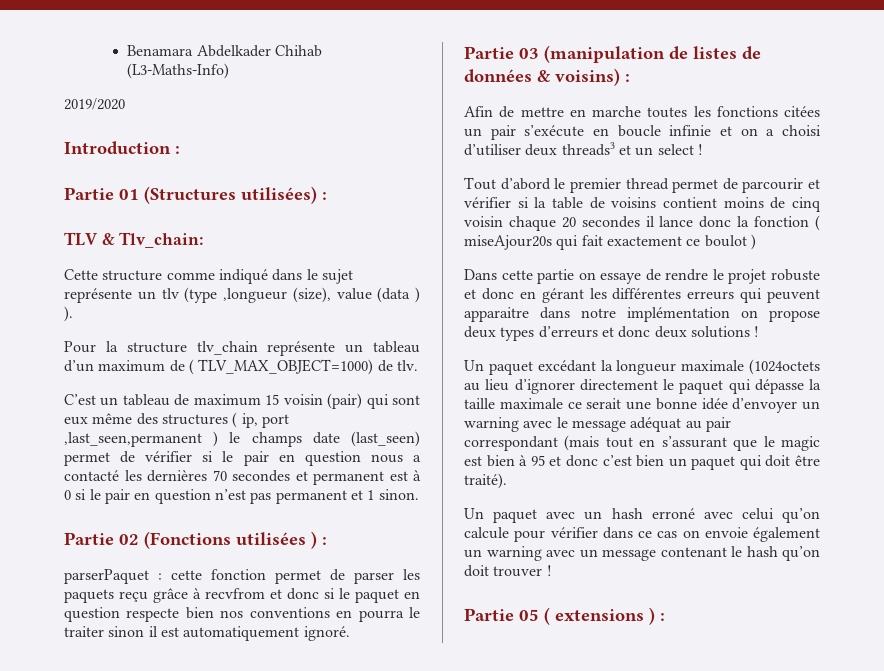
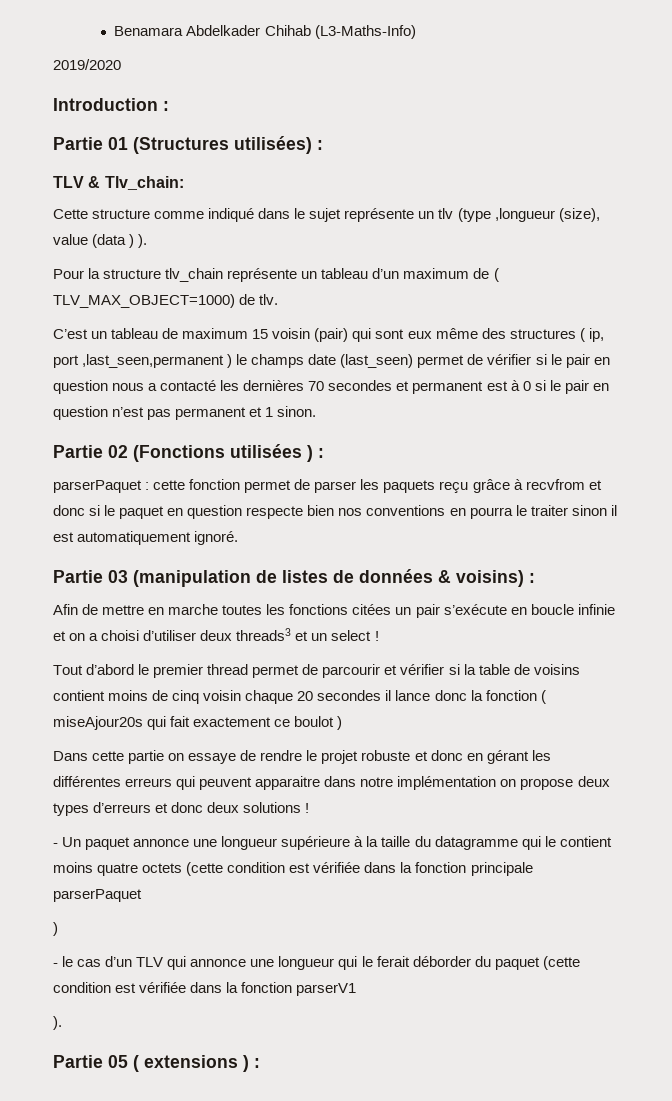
[464,359,820,375] [464,379,821,394] [464,398,820,413] [464,417,731,432] [464,435,820,451] [464,455,820,470] [464,473,507,489] [464,508,820,523] [464,527,820,542] [464,546,820,561] [464,565,552,577] Un paquet excédant la longueur maximale (1024octets au lieu d’ignorer directement le paquet qui dépasse la taille maximale ce serait une bonne idée d’envoyer un warning avec le message adéquat au pair correspondant (mais tout en s’assurant que le magic est bien à 95 et donc c’est bien un paquet qui doit être traité). // Un paquet avec un hash erroné avec celui qu’on calcule pour vérifier dans ce cas on envoie également un warning avec un message contenant le hash qu’on doit trouver ! -> [53,836,612,850] [53,862,533,876] [53,889,142,902] [53,922,58,936] [53,956,580,970] [53,982,357,996] [53,1016,62,1030] - Un paquet annonce une longueur supérieure à la taille du datagramme qui le contient moins quatre octets (cette condition est vérifiée dans la fonction principale parserPaquet // ) // - le cas d’un TLV qui annonce une longueur qui le ferait déborder du paquet (cette condition est vérifiée dans la fonction parserV1 // ).

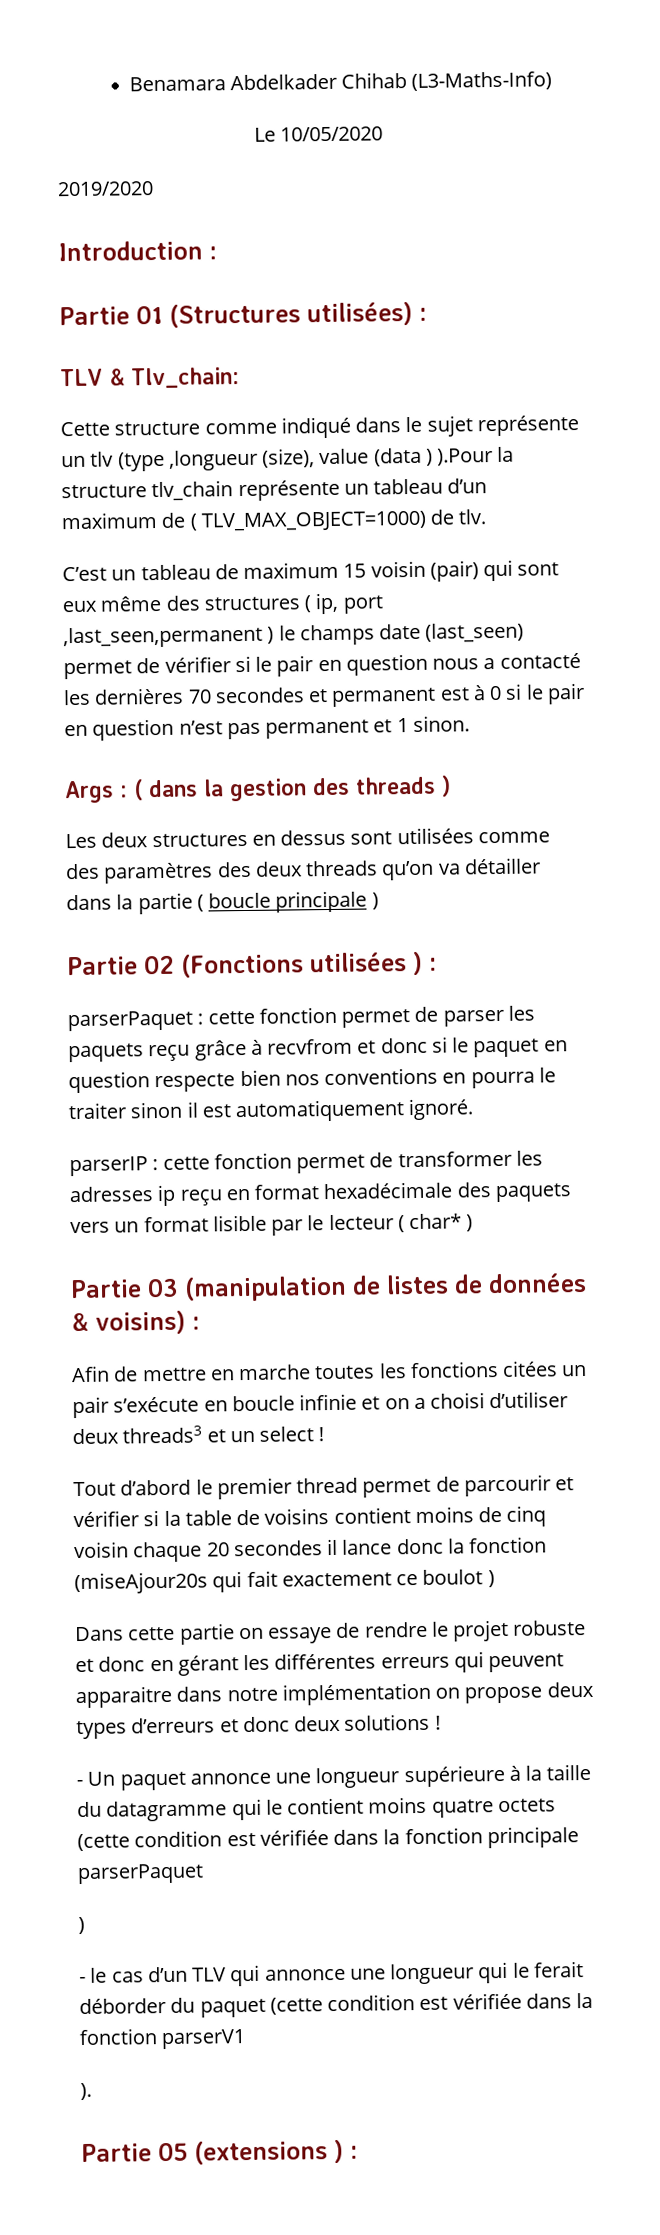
(416, 32) none -> [253,126,384,142] // Le 10/05/2020
[138,234,148,248] [53,269,84,279] ). // Pour -> [437,448,494,466] ).Pour
(317, 411) none -> [64,775,451,804] [65,827,550,849] [65,857,541,884] [66,890,379,915] // Args : ( dans la gestion des threads ) // Les deux structures en dessus sont utilisées comme des paramètres des deux threads qu’on va détailler dans la partie ( boucle principale )
(239, 538) none -> [69,1150,543,1177] [69,1181,572,1207] [70,1213,474,1236] // parserIP : cette fonction permet de transformer les adresses ip reçu en format hexadécimale des paquets vers un format lisible par le lecteur ( char* )
[540,690,546,704] [53,716,143,730] ( miseAjour20s -> [74,1571,208,1595] (miseAjour20s
[133,1055,238,1072] ( extensions -> [194,2140,328,2165] (extensions

